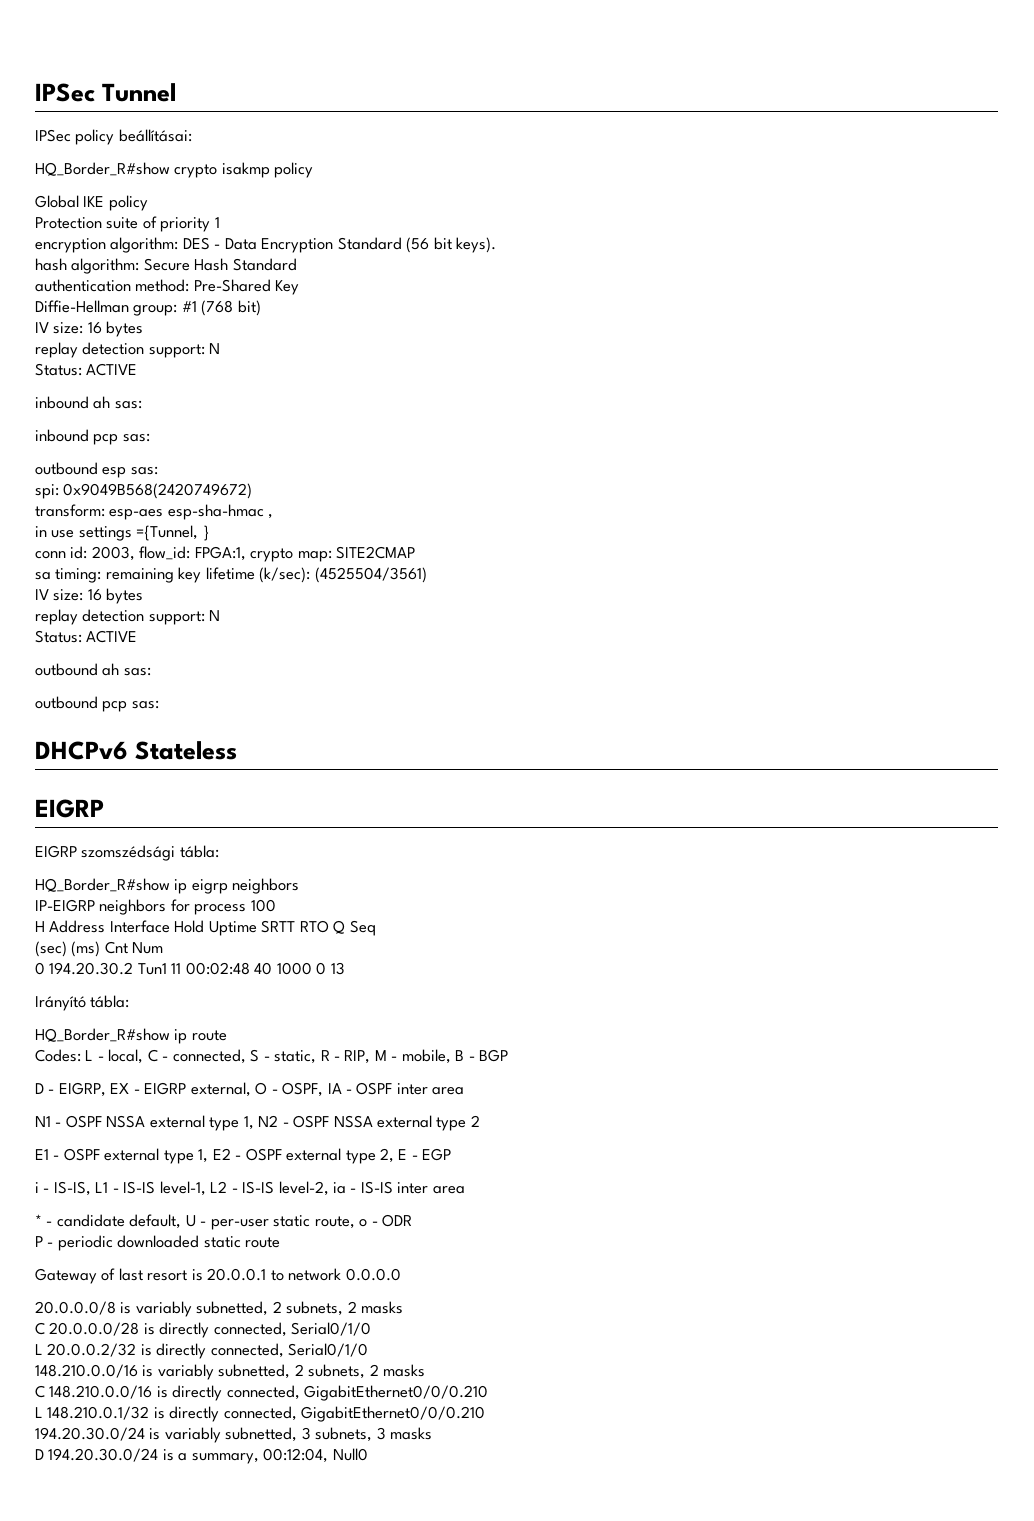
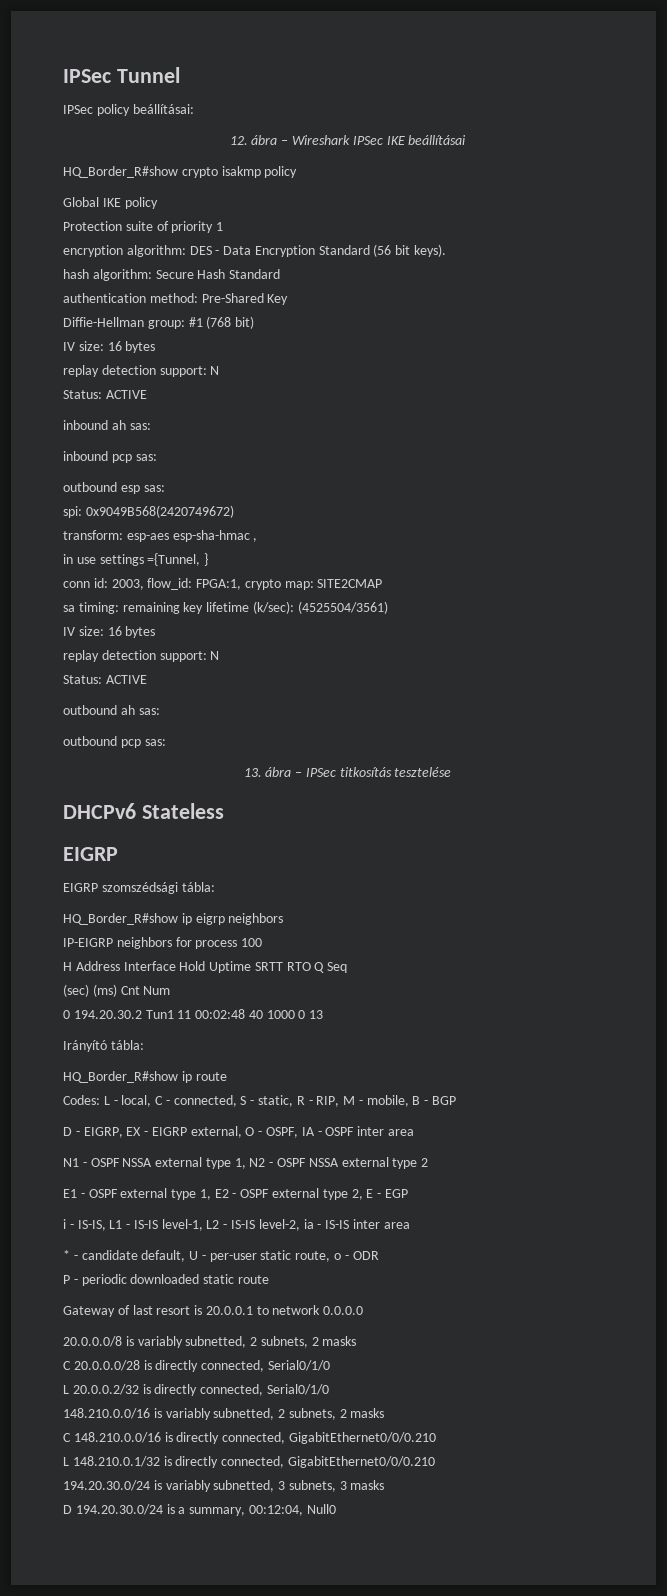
(192, 135) none -> [229,135,467,145] // 12. ábra – Wireshark IPSec IKE beállításai
(159, 704) none -> [243,767,452,777] // 13. ábra – IPSec titkosítás tesztelése

